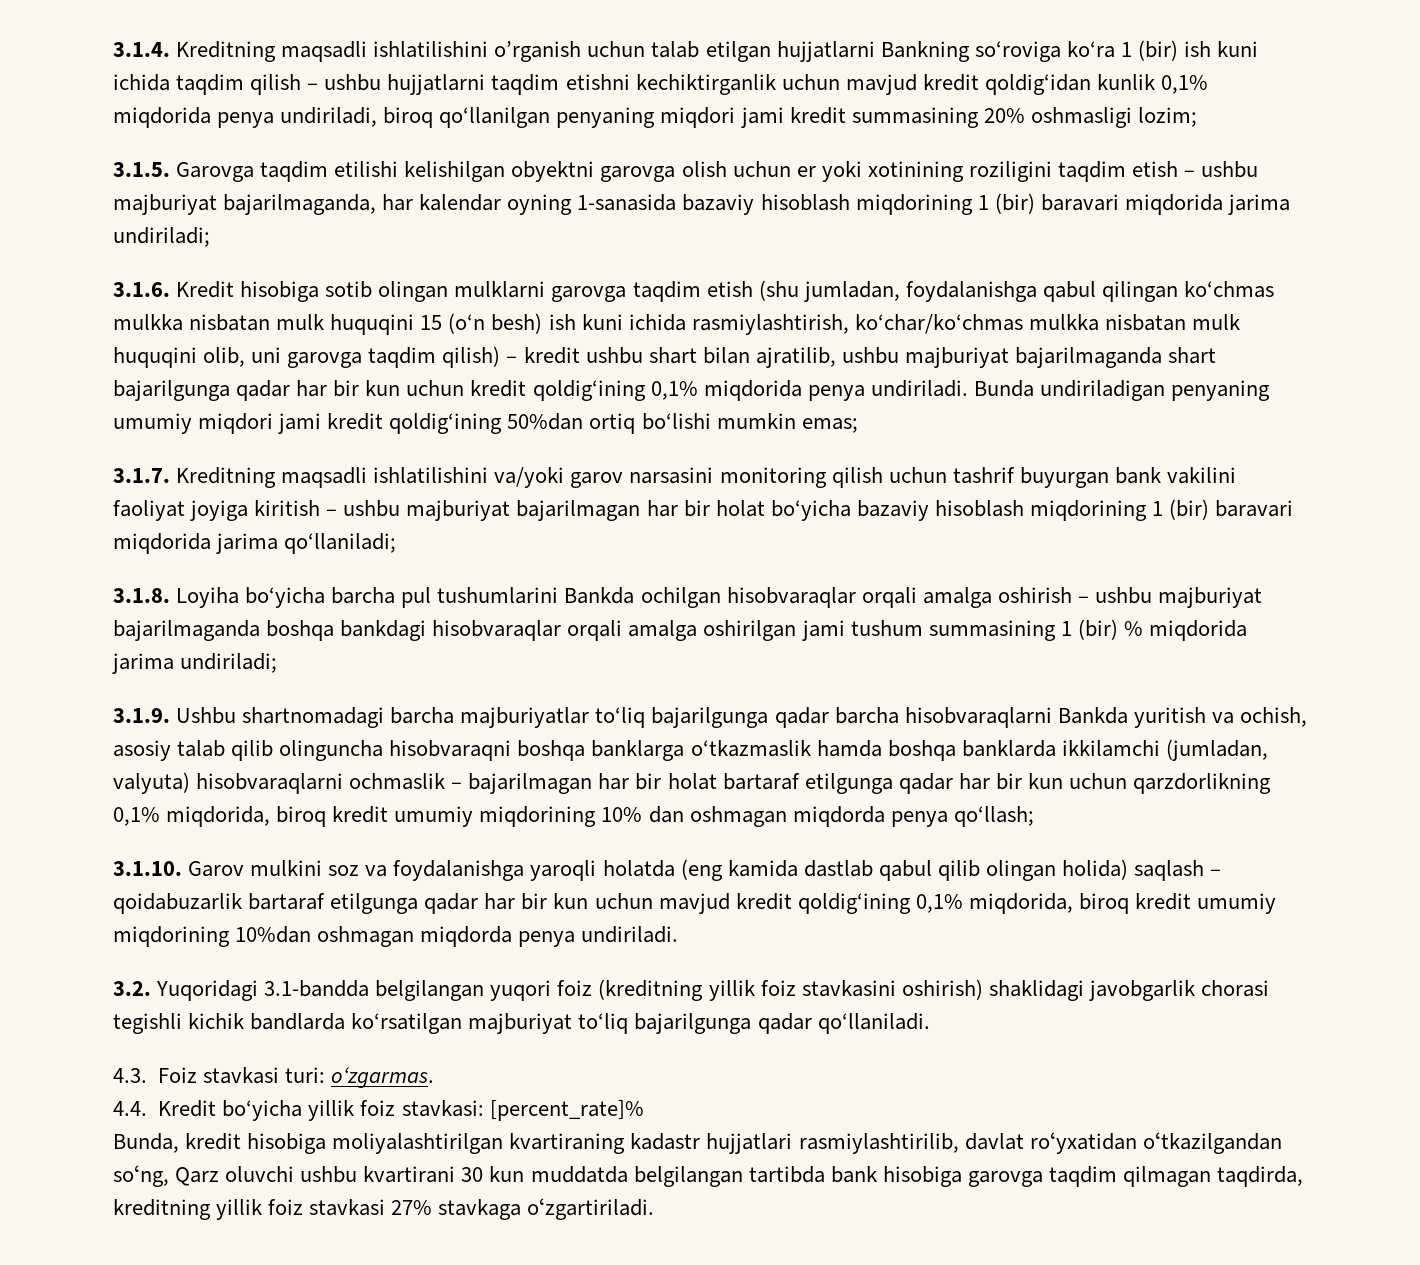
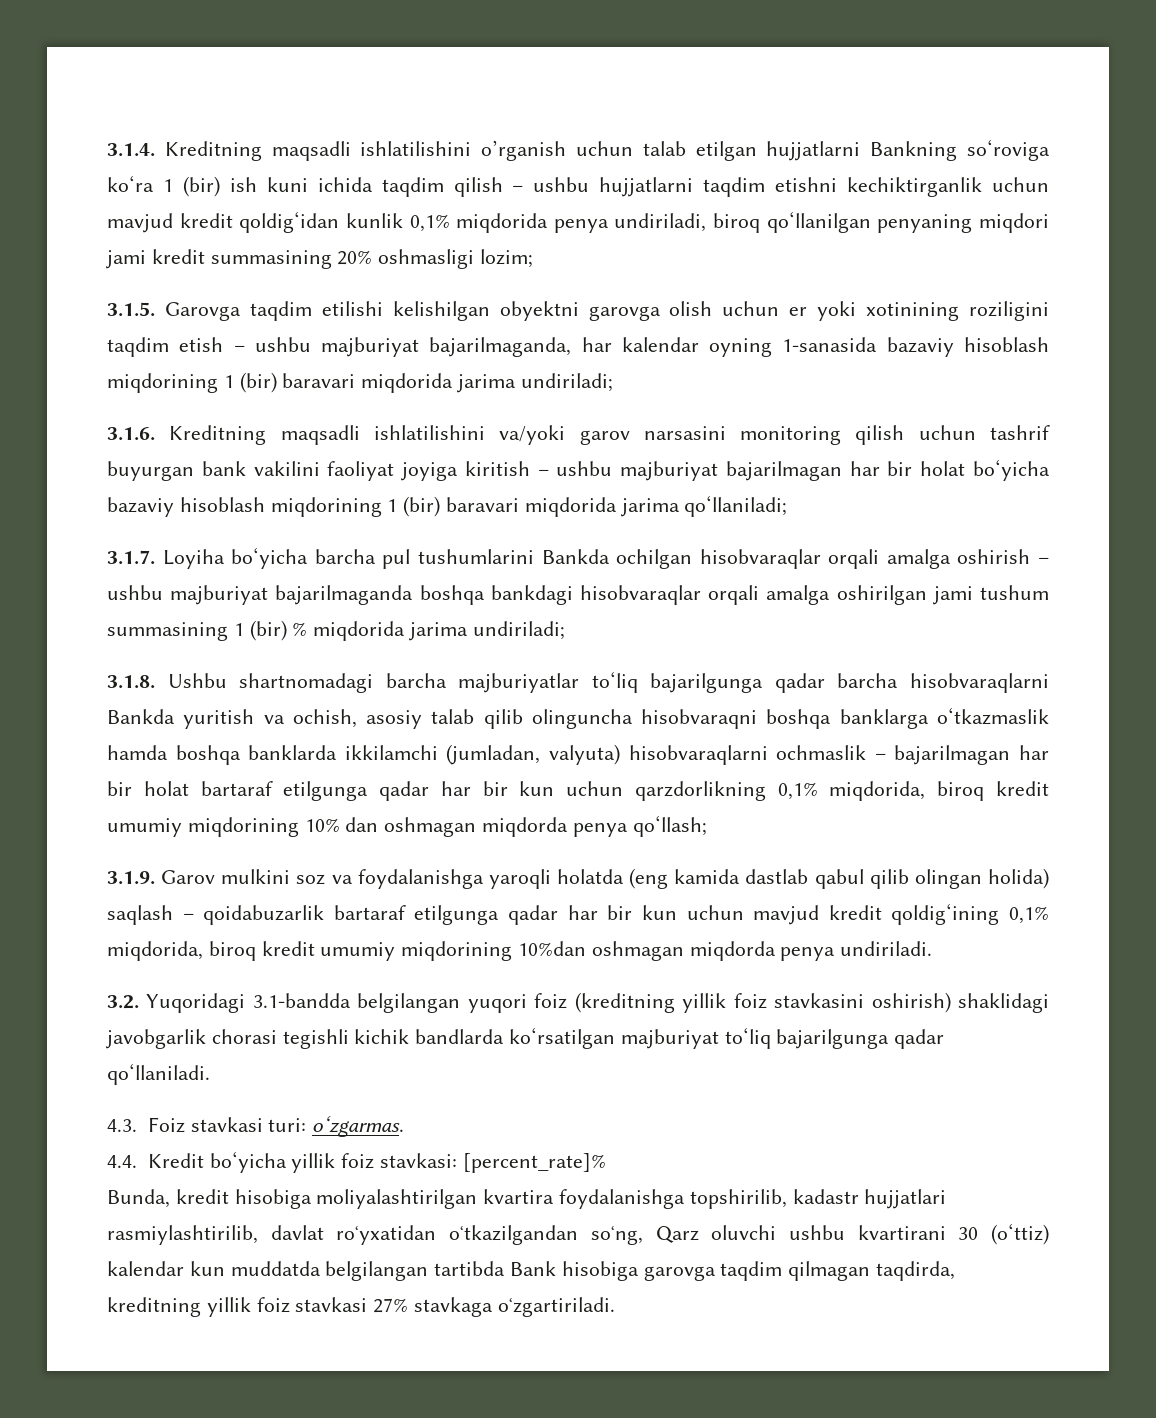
[176,280,1275,302] [113,313,1241,335] [113,346,1217,368] [113,380,1271,401] [113,413,858,434] [113,468,170,483] Kredit hisobiga sotib olingan mulklarni garovga taqdim etish (shu jumladan, foydalanishga qabul qilingan ko‘chmas mulkka nisbatan mulk huquqini 15 (o‘n besh) ish kuni ichida rasmiylashtirish, ko‘char/ko‘chmas mulkka nisbatan mulk huquqini olib, uni garovga taqdim qilish) – kredit ushbu shart bilan ajratilib, ushbu majburiyat bajarilmaganda shart bajarilgunga qadar har bir kun uchun kredit qoldig‘ining 0,1% miqdorida penya undiriladi. Bunda undiriladigan penyaning umumiy miqdori jami kredit qoldig‘ining 50%dan ortiq bo‘lishi mumkin emas; // 3.1.7. -> (155, 434) none
[113,588,170,603] 3.1.8. -> [107,550,155,565] 3.1.7.
[113,708,170,723] 3.1.9. -> [107,675,155,689] 3.1.8.
[113,861,182,876] 3.1.10. -> [107,871,155,885] 3.1.9.
[509,1133,626,1154] kvartiraning -> [483,1189,787,1209] kvartira foydalanishga topshirilib,
(484, 1174) none -> [991,1223,1050,1245] [107,1261,184,1276] (o‘ttiz) kalendar
[830,1166,877,1183] bank -> [510,1261,557,1276] Bank

